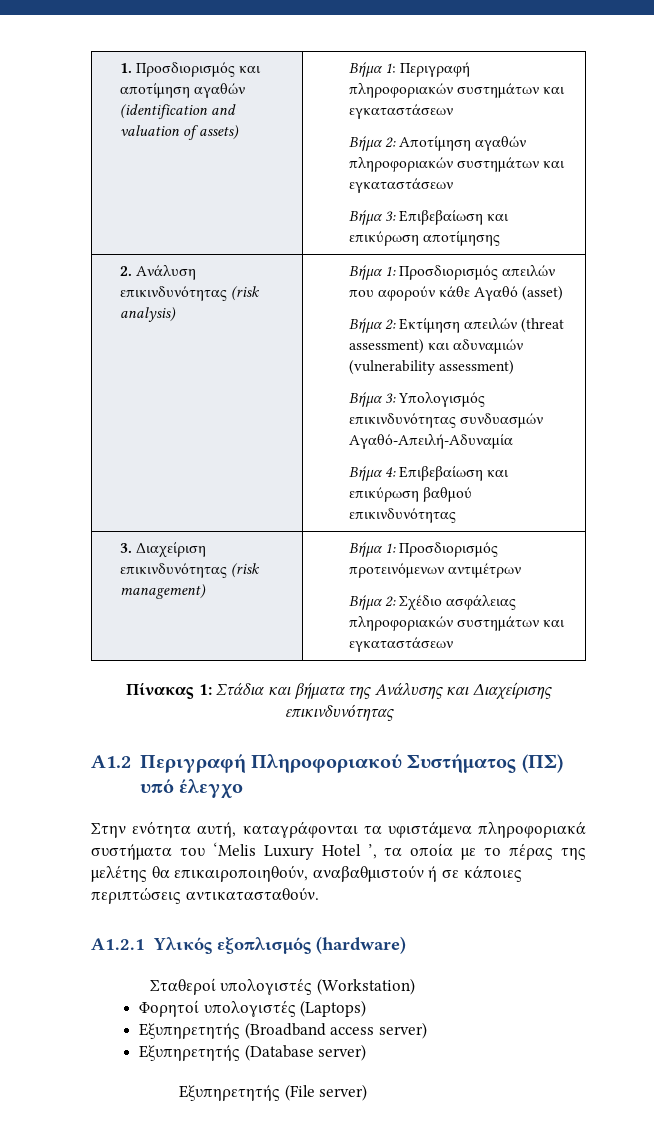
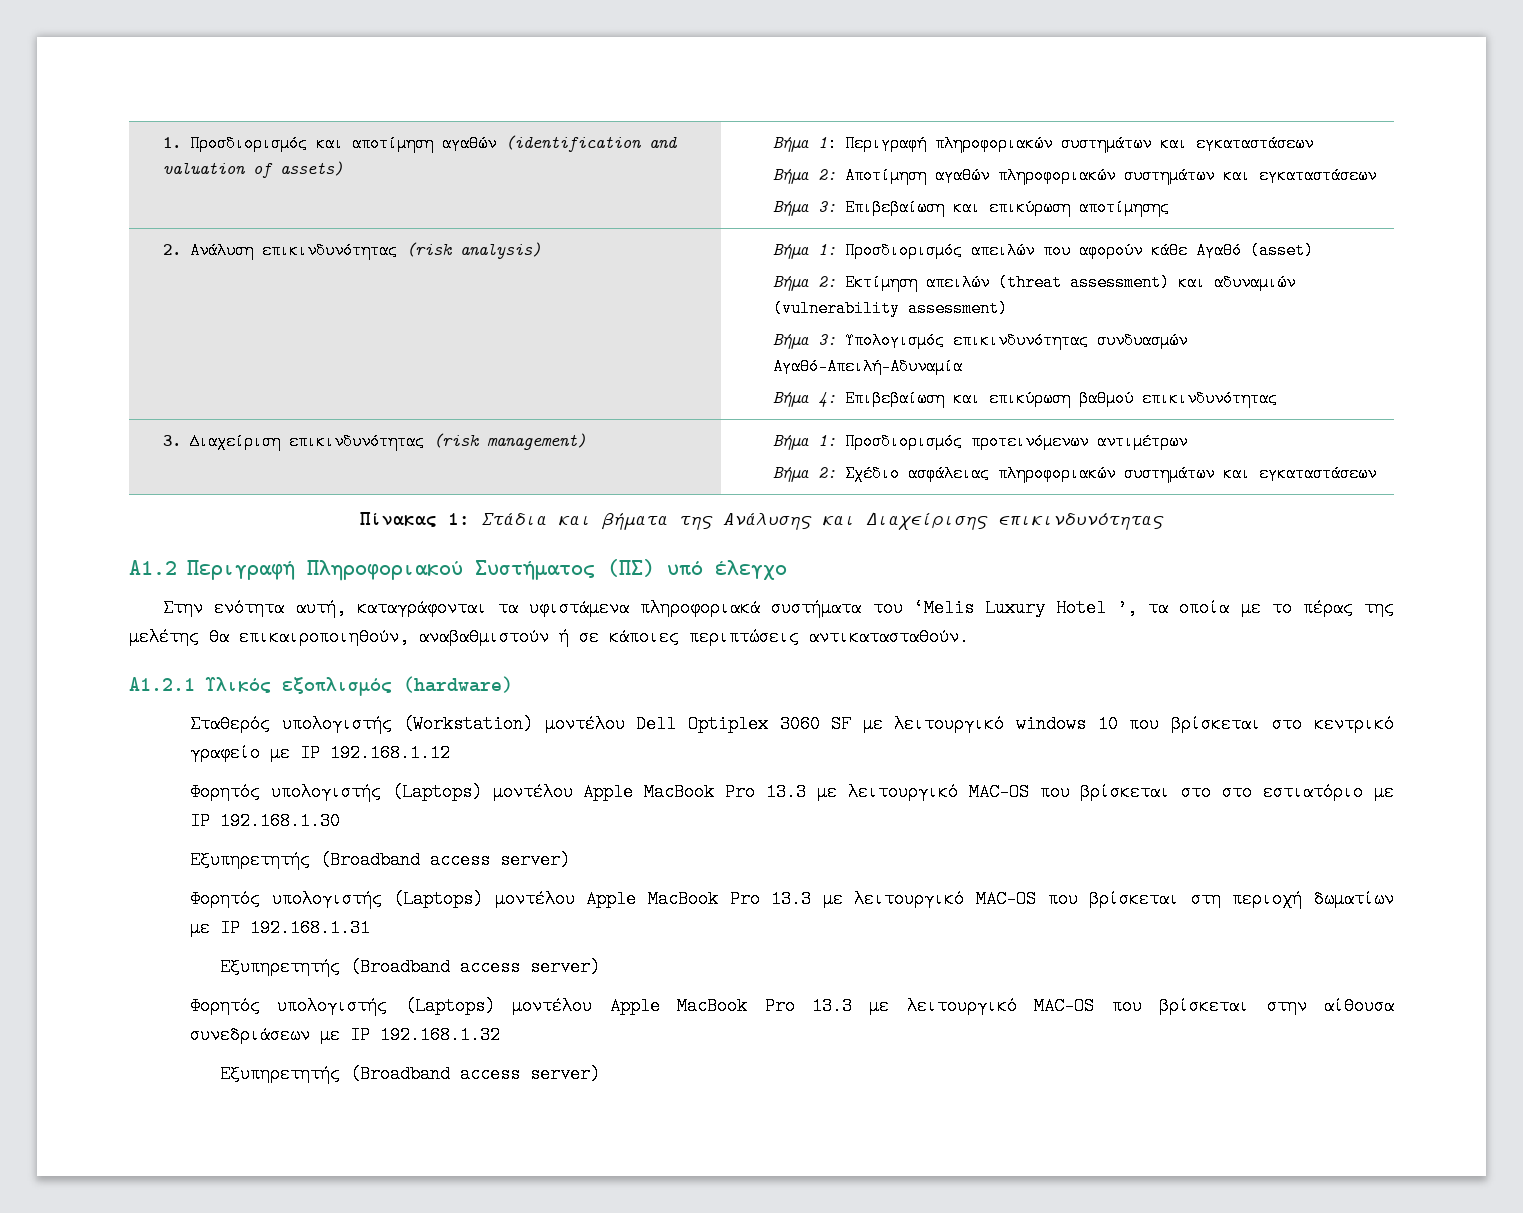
[149,978,313,995] Σταθεροί υπολογιστές -> [189,713,392,734] Σταθερός υπολογιστής
[139,1000,367,1017] [139,1022,427,1039] [139,1044,367,1061] [179,1084,315,1101] // Φορητοί υπολογιστές (Laptops) // Εξυπηρετητής (Broadband access server) // Εξυπηρετητής (Database server) // Εξυπηρετητής (File -> [544,713,1394,733] [189,744,450,762] [189,781,1394,802] [189,812,340,830] [189,849,570,870] [189,888,1394,909] [189,919,370,937] [220,956,601,977] [189,995,1394,1016] [189,1024,500,1044] [220,1063,521,1084] μοντέλου Dell Optiplex 3060 SF με λειτουργικό windows 10 που βρίσκεται στο κεντρικό γραφείο με IP 192.168.1.12 // Φορητός υπολογιστής (Laptops) μοντέλου Apple MacBook Pro 13.3 με λειτουργικό MAC-OS που βρίσκεται στο στο εστιατόριο με IP 192.168.1.30 // Εξυπηρετητής (Broadband access server) // Φορητός υπολογιστής (Laptops) μοντέλου Apple MacBook Pro 13.3 με λειτουργικό MAC-OS που βρίσκεται στη περιοχή δωματίων με IP 192.168.1.31 // Εξυπηρετητής (Broadband access server) // Φορητός υπολογιστής (Laptops) μοντέλου Apple MacBook Pro 13.3 με λειτουργικό MAC-OS που βρίσκεται στην αίθουσα συνεδριάσεων με IP 192.168.1.32 // Εξυπηρετητής (Broadband access

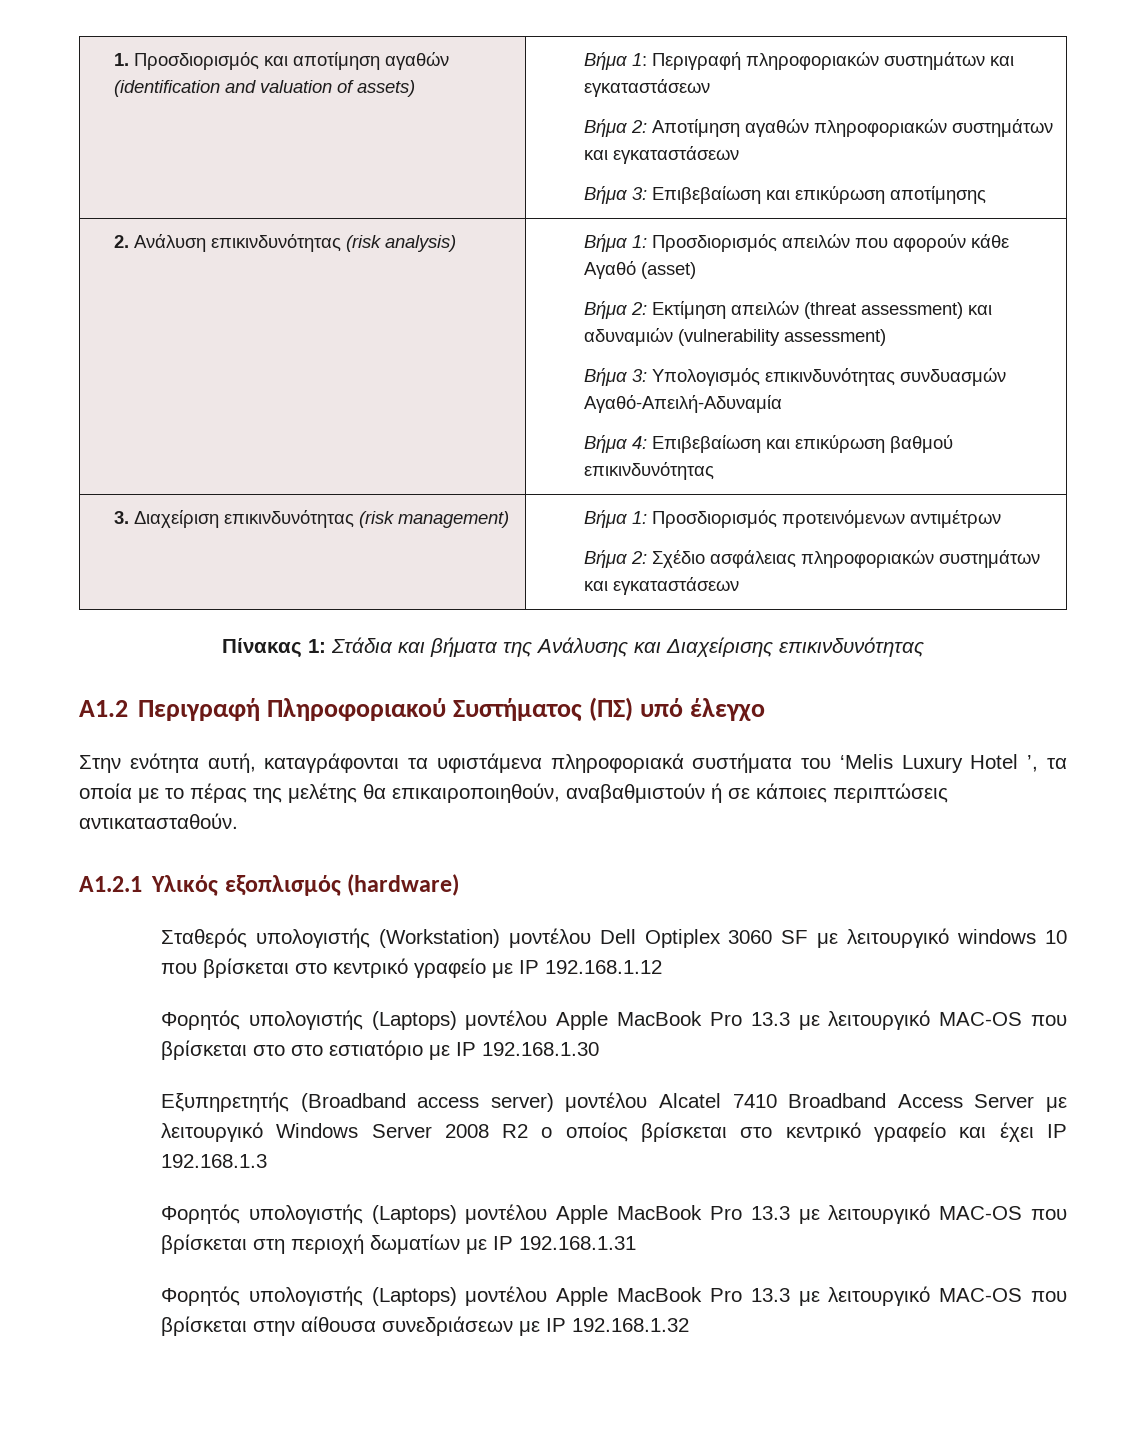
(570, 860) none -> [565,1092,1067,1112] [160,1122,1067,1142] [160,1154,267,1168] μοντέλου Alcatel 7410 Broadband Access Server με λειτουργικό Windows Server 2008 R2 ο οποίος βρίσκεται στο κεντρικό γραφείο και έχει IP 192.168.1.3
[220,956,601,977] // Εξυπηρετητής (Broadband access server) -> (636, 1243) none
[220,1063,601,1084] // Εξυπηρετητής (Broadband access server) -> (689, 1325) none

